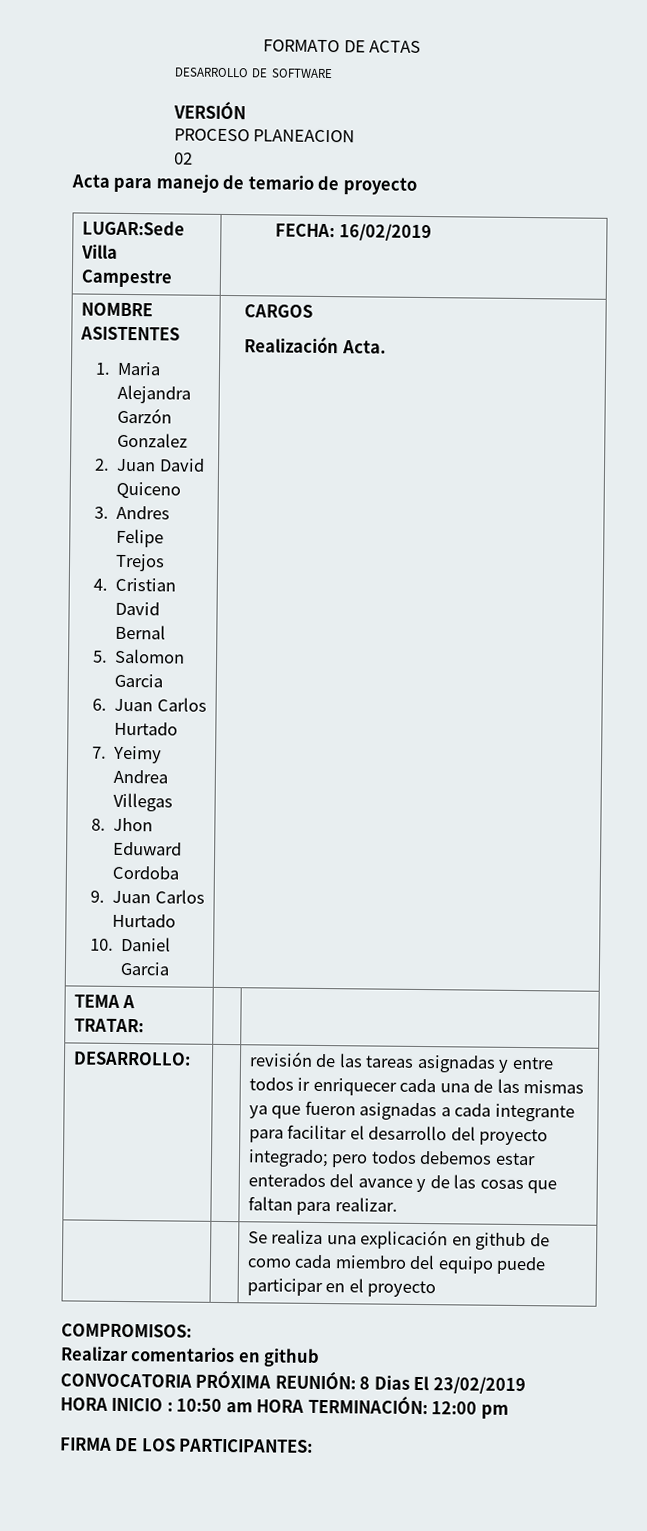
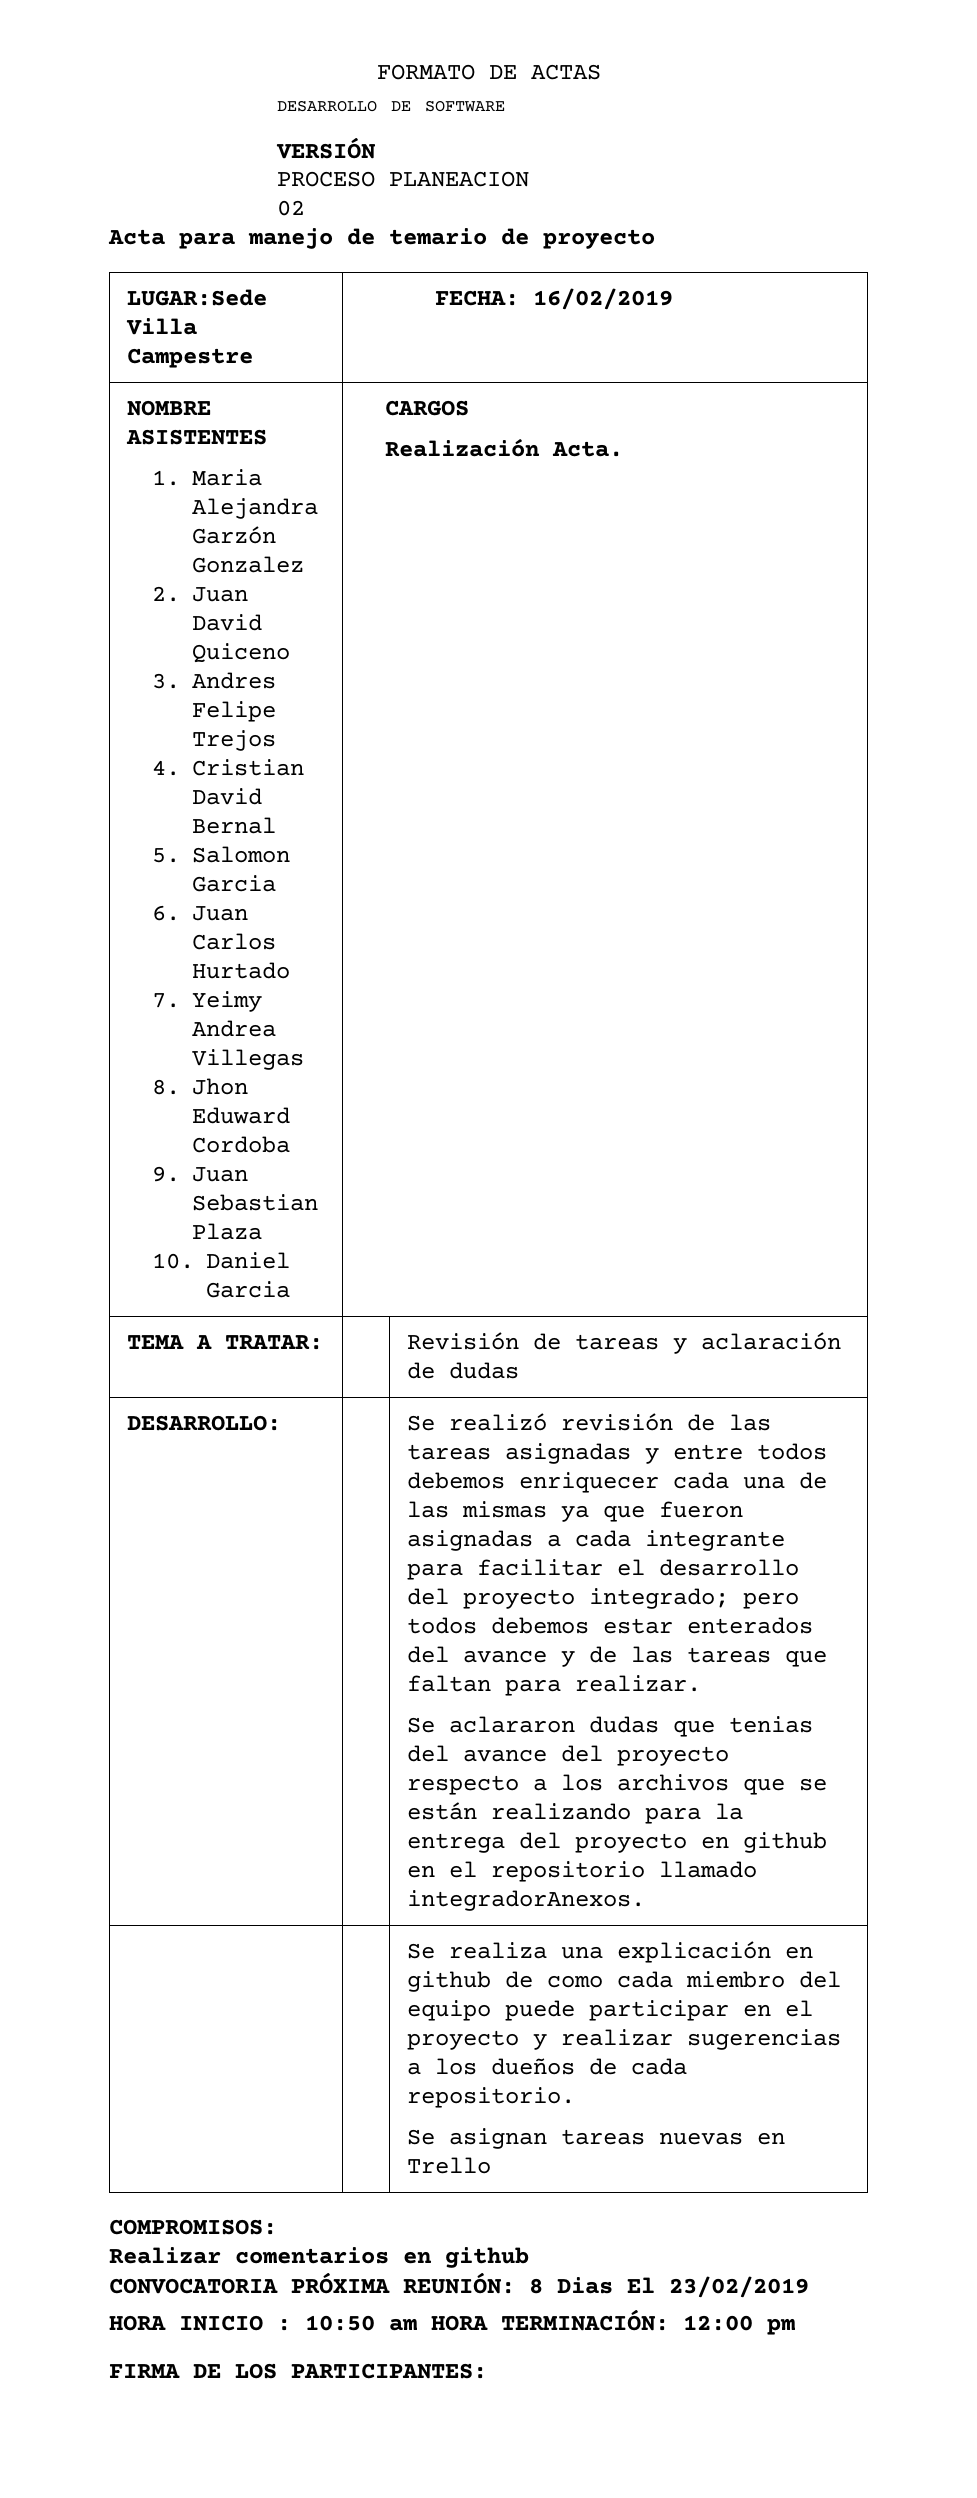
[154,889,205,904] [112,913,177,928] Carlos Hurtado -> [191,1194,318,1211] [191,1223,262,1240] Sebastian Plaza
(144, 1025) none -> [406,1332,841,1354] [406,1362,519,1379] Revisión de tareas y aclaración de dudas
(191, 1058) none -> [406,1413,547,1431] Se realizó
[297,1077,311,1091] ir -> [406,1472,505,1489] debemos
[479,1179,524,1190] cosas -> [686,1647,771,1663] tareas
(398, 1204) none -> [406,1716,813,1737] [406,1745,729,1766] [406,1774,827,1795] [406,1802,743,1824] [406,1832,827,1853] [406,1861,757,1882] [406,1890,645,1911] // Se aclararon dudas que tenias del avance del proyecto respecto a los archivos que se están realizando para la entrega del proyecto en github en el repositorio llamado integradorAnexos.
(437, 1289) none -> [532,2029,841,2050] [406,2058,687,2075] [406,2087,575,2108] [406,2128,785,2149] [406,2157,491,2174] y realizar sugerencias a los dueños de cada repositorio. // Se asignan tareas nuevas en Trello

